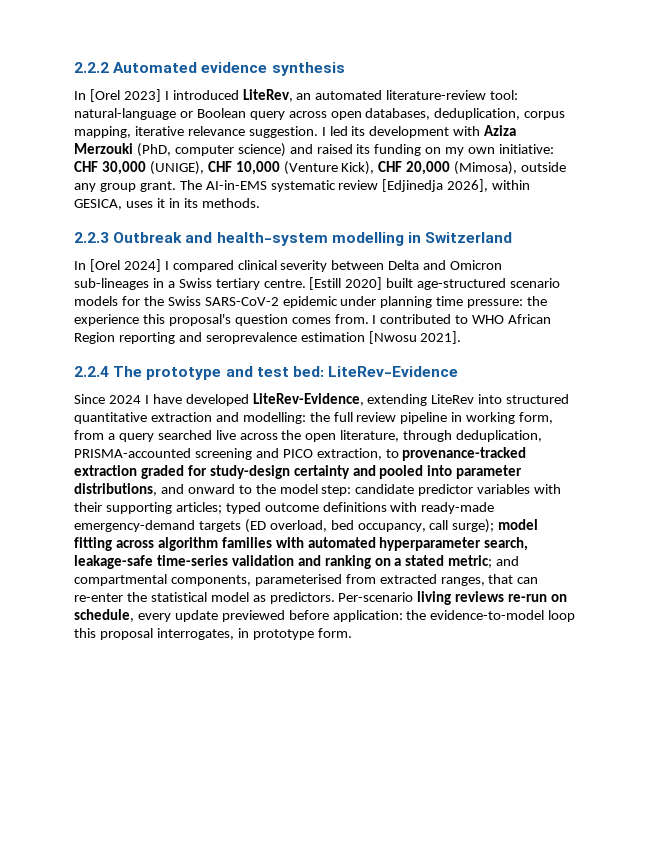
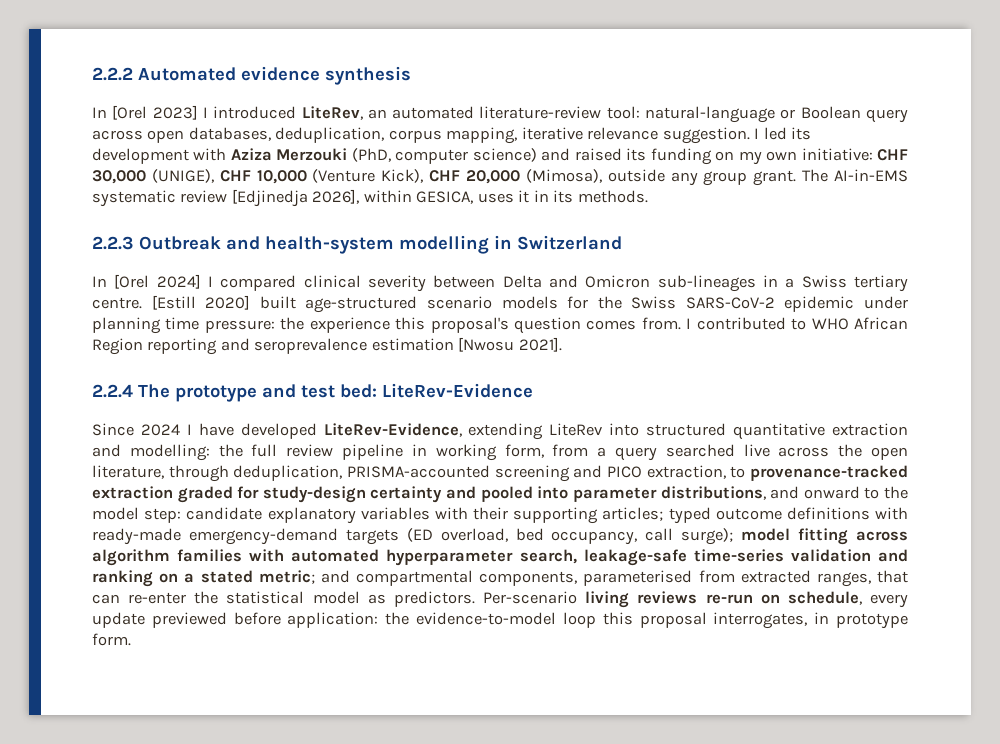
[418,484,474,496] predictor -> [267,507,356,524] explanatory

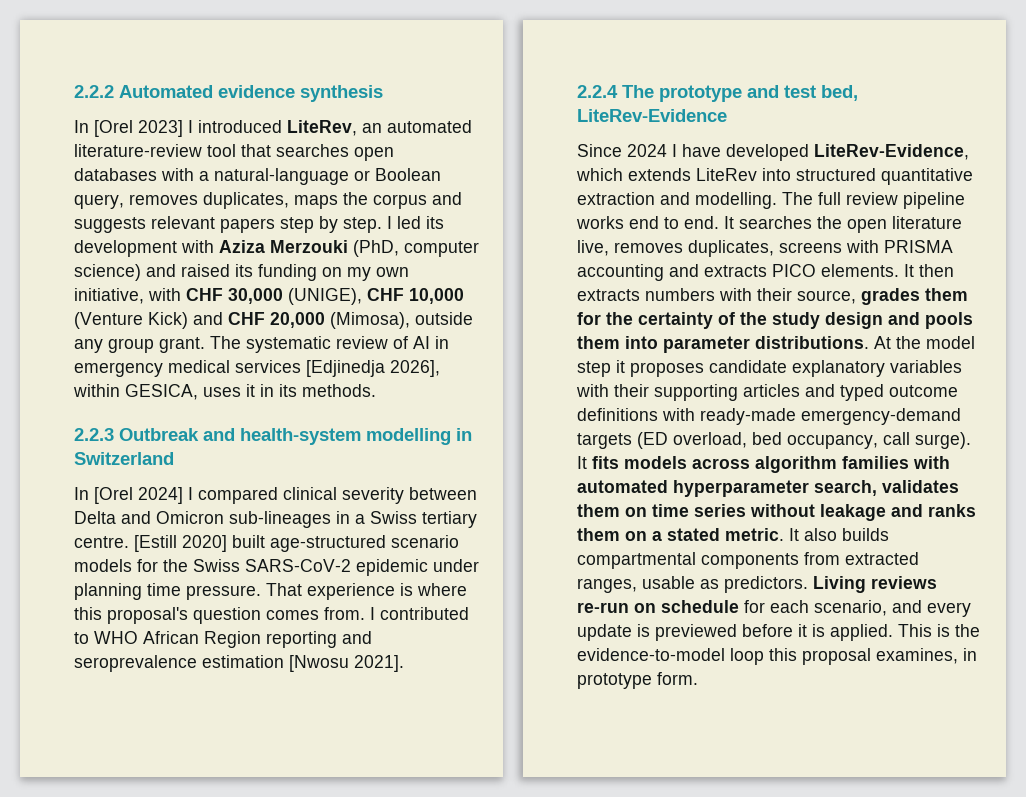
[606,106,908,123] [92,127,750,144] tool: natural-language or Boolean query across open databases, deduplication, corpus mapping, iterative relevance suggestion. -> [207,144,394,161] [74,168,441,185] [74,192,462,209] [74,216,382,233] tool that searches open databases with a natural-language or Boolean query, removes duplicates, maps the corpus and suggests relevant papers step by step.
[801,148,873,161] initiative: -> [74,288,181,304] initiative, with
[381,169,424,183] Kick), -> [148,312,223,329] Kick) and
[834,169,909,182] AI-in-EMS -> (241, 342) none
(228, 196) none -> [393,336,449,349] [74,360,301,377] of AI in emergency medical services
[204,317,390,333] pressure: the experience -> [186,583,467,600] pressure. That experience is where
[340,384,377,398] bed: -> [821,85,858,101] bed,
[468,423,544,440] extending -> [576,168,691,181] which extends
[129,444,243,461] modelling: the -> [695,192,813,209] modelling. The
[411,444,908,461] [92,465,908,482] [92,486,909,503] [92,507,182,523] in working form, from a query searched live across the open literature, through deduplication, PRISMA-accounted screening and PICO extraction, to provenance-tracked extraction graded for study-design certainty and pooled into parameter distributions, and onward to the model step: -> [576,216,962,233] [577,240,953,257] [577,264,954,281] [577,288,968,305] [577,312,973,329] [577,336,975,353] [577,360,704,377] works end to end. It searches the open literature live, removes duplicates, screens with PRISMA accounting and extracts PICO elements. It then extracts numbers with their source, grades them for the certainty of the study design and pools them into parameter distributions. At the model step it proposes
[602,507,664,521] articles; -> [743,384,835,397] articles and
[681,528,849,545] surge); model fitting -> [915,432,971,449] [577,456,687,469] surge). It fits models
[583,549,908,566] [92,570,908,587] [92,591,862,608] leakage-safe time-series validation and ranking on a stated metric; and compartmental components, parameterised from extracted ranges, that can re-enter the statistical model as predictors. Per-scenario living reviews re-run on schedule, -> [882,480,959,493] [577,504,976,521] [577,528,889,541] [577,552,919,569] [577,576,937,593] [577,600,922,616] validates them on time series without leakage and ranks them on a stated metric. It also builds compartmental components from extracted ranges, usable as predictors. Living reviews re-run on schedule for each scenario, and
(145, 620) none -> [637,624,650,637] is
[287,612,379,628] application: -> [798,624,950,641] it is applied. This is
[713,612,808,629] interrogates, -> [876,648,958,664] examines,

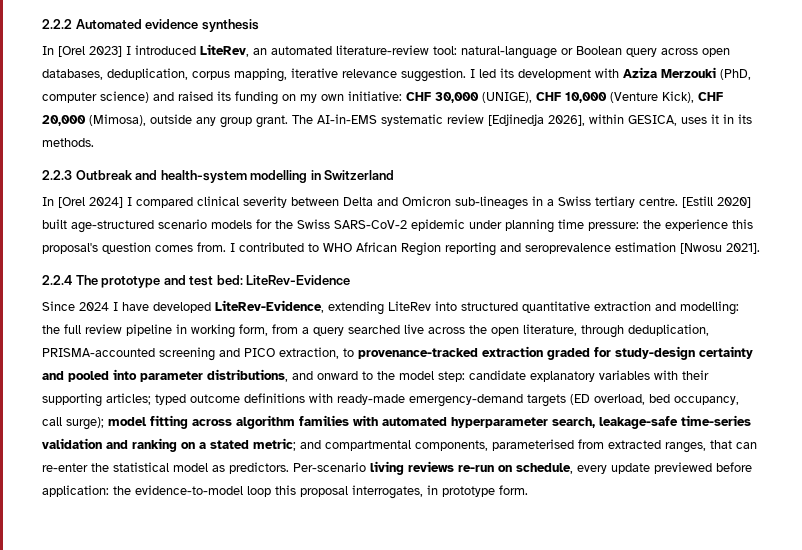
[207,144,394,161] [74,168,441,185] [74,192,462,209] [74,216,382,233] tool that searches open databases with a natural-language or Boolean query, removes duplicates, maps the corpus and suggests relevant papers step by step. -> [433,46,730,59] [42,68,466,82] tool: natural-language or Boolean query across open databases, deduplication, corpus mapping, iterative relevance suggestion.
[74,288,181,304] initiative, with -> [348,91,402,101] initiative:
[148,312,223,329] Kick) and -> [662,91,694,103] Kick),
(241, 342) none -> [317,114,377,124] AI-in-EMS
[393,336,449,349] [74,360,301,377] of AI in emergency medical services -> (484, 119) none
[186,583,467,600] pressure. That experience is where -> [588,219,728,231] pressure: the experience
[821,85,858,101] bed, -> [216,275,243,285] bed:
[576,168,691,181] which extends -> [328,301,384,315] extending
[695,192,813,209] modelling. The -> [680,301,739,315] [42,325,60,334] modelling: the
[576,216,962,233] [577,240,953,257] [577,264,954,281] [577,288,968,305] [577,312,973,329] [577,336,975,353] [577,360,704,377] works end to end. It searches the open literature live, removes duplicates, screens with PRISMA accounting and extracts PICO elements. It then extracts numbers with their source, grades them for the certainty of the study design and pools them into parameter distributions. At the model step it proposes -> [176,324,709,338] [42,346,753,361] [42,369,465,382] in working form, from a query searched live across the open literature, through deduplication, PRISMA-accounted screening and PICO extraction, to provenance-tracked extraction graded for study-design certainty and pooled into parameter distributions, and onward to the model step:
[743,384,835,397] articles and -> [106,393,151,405] articles;
[915,432,971,449] [577,456,687,469] surge). It fits models -> [66,415,188,430] surge); model fitting
[882,480,959,493] [577,504,976,521] [577,528,889,541] [577,552,919,569] [577,576,937,593] [577,600,922,616] validates them on time series without leakage and ranks them on a stated metric. It also builds compartmental components from extracted ranges, usable as predictors. Living reviews re-run on schedule for each scenario, and -> [599,415,751,429] [42,438,757,453] [42,461,573,475] leakage-safe time-series validation and ranking on a stated metric; and compartmental components, parameterised from extracted ranges, that can re-enter the statistical model as predictors. Per-scenario living reviews re-run on schedule,
[637,624,650,637] is -> (650, 468) none
[798,624,950,641] it is applied. This is -> [42,485,109,497] application:
[876,648,958,664] examines, -> [352,485,423,499] interrogates,

